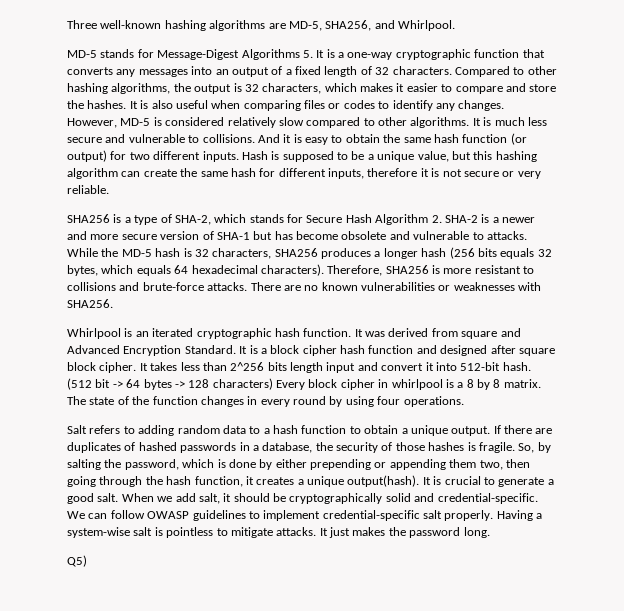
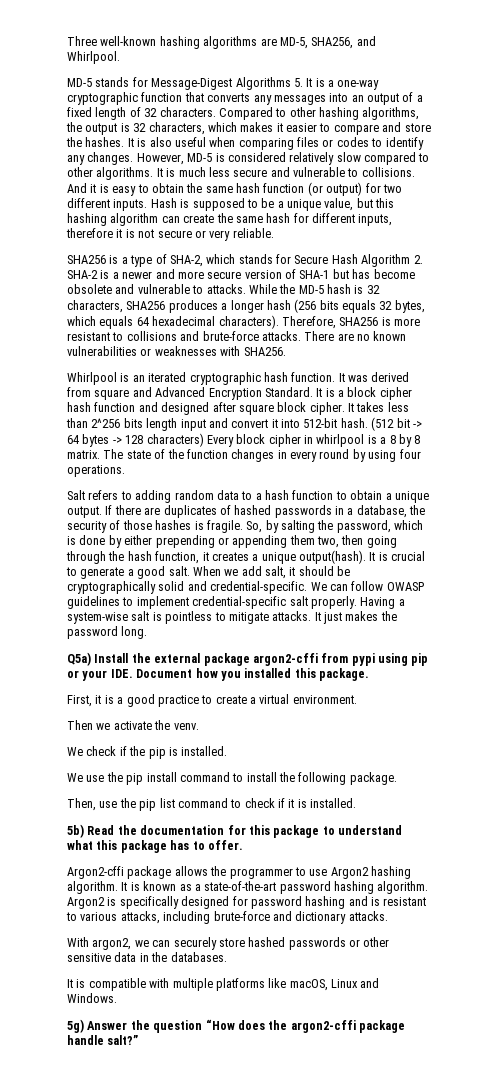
[67,555,87,567] Q5) -> [67,652,429,666] [67,668,369,681] [67,694,357,707] [67,720,199,730] [67,746,228,759] [67,772,397,785] [67,798,357,811] [67,824,402,838] [67,840,243,853] [67,866,411,879] [67,881,429,894] [67,896,427,909] [66,911,388,924] [67,937,390,950] [67,952,227,962] [67,978,380,991] [67,993,117,1003] [67,1019,405,1033] [67,1035,139,1045] Q5a) Install the external package argon2-cffi from pypi using pip or your IDE. Document how you installed this package. // First, it is a good practice to create a virtual environment. // Then we activate the venv. // We check if the pip is installed. // We use the pip install command to install the following package. // Then, use the pip list command to check if it is installed. // 5b) Read the documentation for this package to understand what this package has to offer. // Argon2-cffi package allows the programmer to use Argon2 hashing algorithm. It is known as a state-of-the-art password hashing algorithm. Argon2 is specifically designed for password hashing and is resistant to various attacks, including brute-force and dictionary attacks. // With argon2, we can securely store hashed passwords or other sensitive data in the databases. // It is compatible with multiple platforms like macOS, Linux and Windows. // 5g) Answer the question “How does the argon2-cffi package handle salt?”

